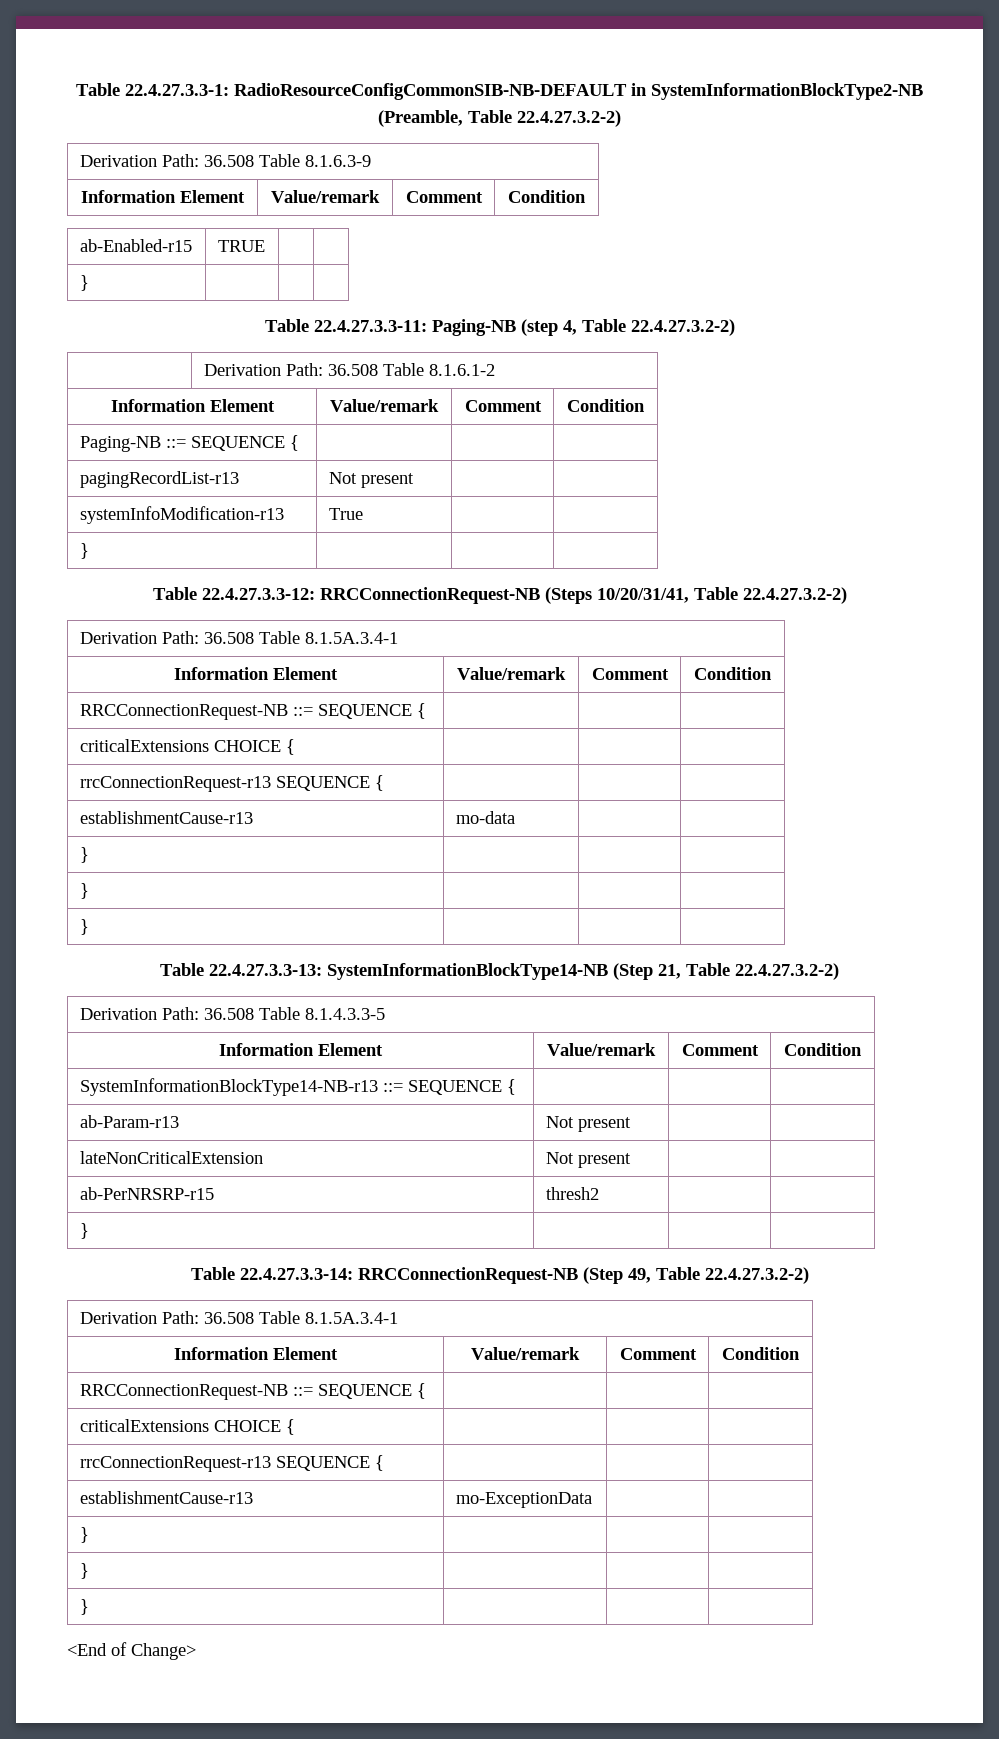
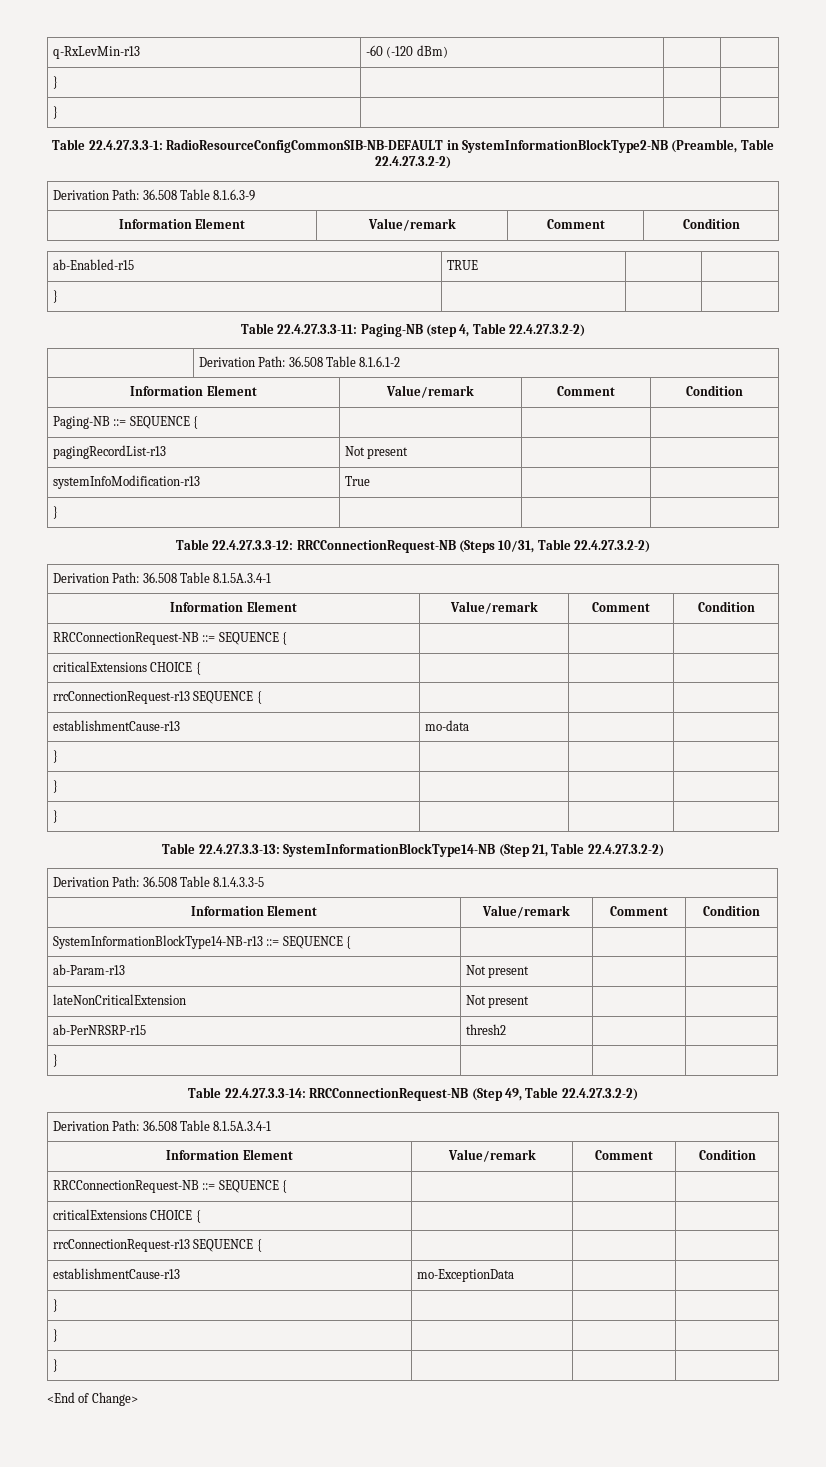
(76, 89) none -> [52,46,140,59] [365,45,448,58] [52,76,58,89] [52,106,58,119] q-RxLevMin-r13 | -60 (-120 dBm) | | // } | | | // } | | | //
[596,588,689,603] 10/20/31/41, -> [498,540,535,553] 10/31,

